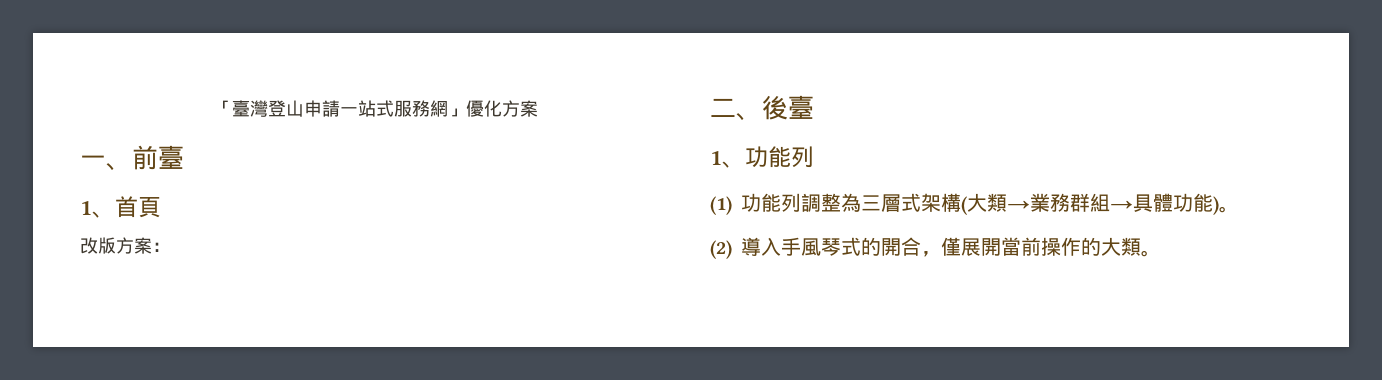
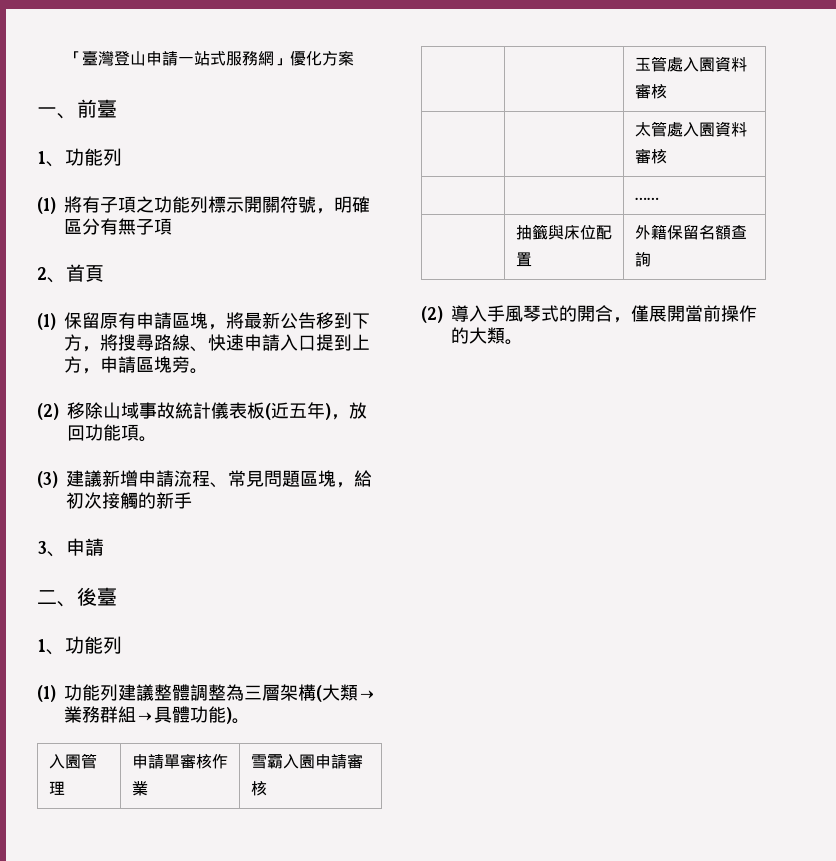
[115,196,161,218] [80,237,170,254] 首頁 // 改版方案： -> [65,148,122,166] [37,196,370,214] [64,218,172,235] [37,264,104,283] [37,312,370,330] [64,334,370,352] [64,356,208,374] [37,402,367,420] [67,424,157,442] [37,470,372,488] [66,492,192,509] [37,538,104,557] 功能列 // (1)將有子項之功能列標示開關符號，明確區分有無子項 // 2、首頁 // (1)保留原有申請區塊，將最新公告移到下方，將搜尋路線、快速申請入口提到上方，申請區塊旁。 // (2)移除山域事故統計儀表板(近五年)，放回功能項。 // (3)建議新增申請流程、常見問題區塊，給初次接觸的新手 // 3、申請
(801, 202) none -> [118,684,190,701] 建議整體
[901,193,921,212] 式 -> (280, 692) none
(1239, 209) none -> [48,753,97,769] [48,781,65,795] [131,753,228,769] [131,781,148,796] [250,753,363,769] [250,781,267,796] [634,56,747,72] [634,83,667,99] [634,121,747,137] [634,148,667,164] [634,197,659,200] [515,224,612,240] [515,252,532,267] [634,224,747,240] [634,251,651,267] // 入園管理 | 申請單審核作業 | 雪霸入園申請審核 // | | 玉管處入園資料審核 // | | 太管處入園資料審核 // | | …… // | 抽籤與床位配置 | 外籍保留名額查詢

